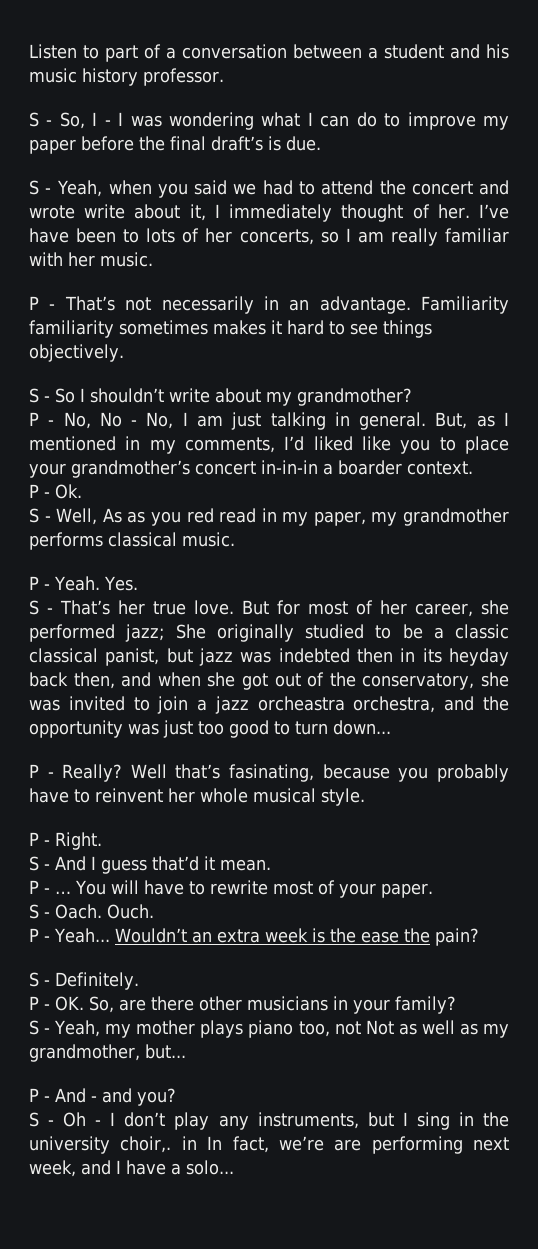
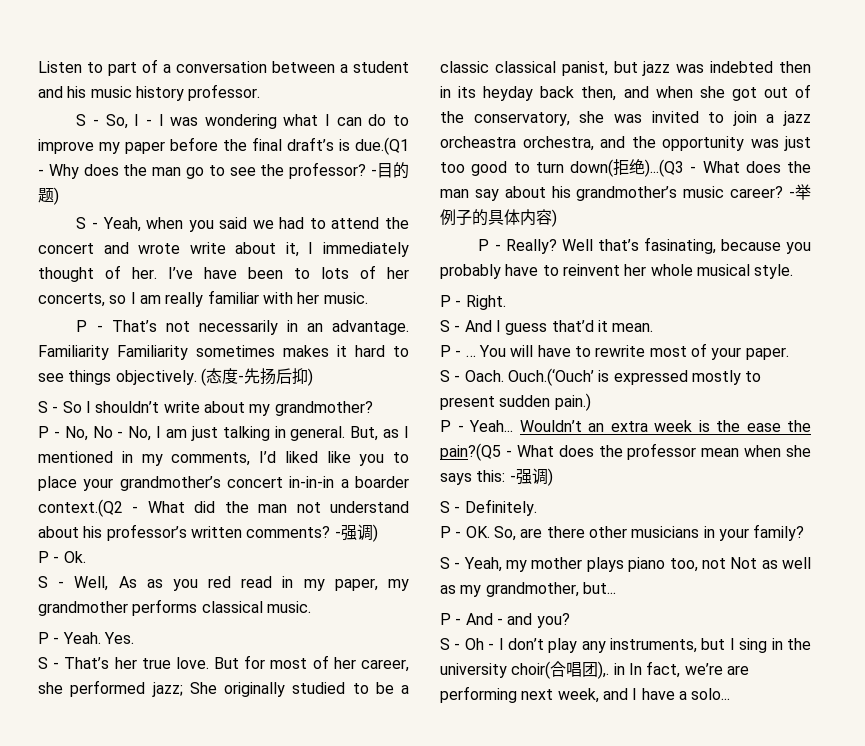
[286,136,321,151] due. -> [355,137,409,155] [38,162,410,179] [38,187,59,205] due.(Q1 - Why does the man go to see the professor? -目的题)
[29,320,114,338] familiarity -> [117,345,188,360] Familiarity
(124, 353) none -> [200,368,313,386] (态度-先扬后抑)
[407,461,473,475] context. -> [38,499,409,517] [38,524,378,542] context.(Q2 - What did the man not understand about his professor’s written comments? -强调)
[333,720,391,735] down... -> [570,159,811,177] [440,184,811,201] [440,209,557,227] down(拒绝)...(Q3 - What does the man say about his grandmother’s music career? -举例子的具体内容)
[107,904,154,919] Ouch. -> [507,368,762,386] [440,393,591,411] Ouch.(‘Ouch’ is expressed mostly to present sudden pain.)
[434,928,479,946] pain? -> [440,443,811,461] [440,468,553,486] pain?(Q5 - What does the professor mean when she says this: -强调)
[120,1136,172,1153] choir,. -> [511,661,610,679] choir(合唱团),.

